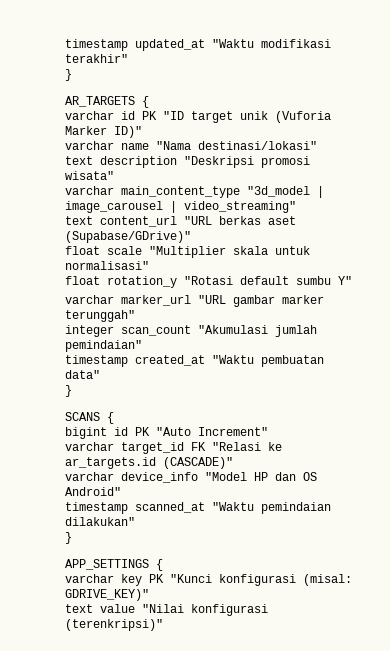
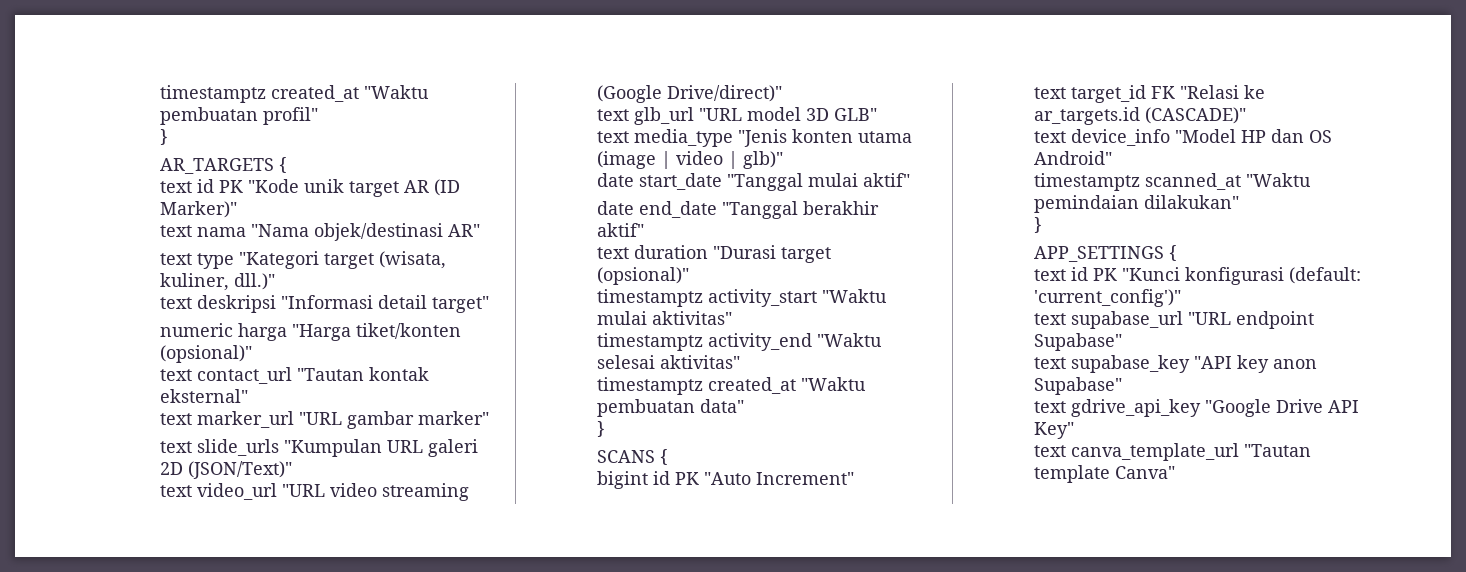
[65,39,332,51] [65,54,129,63] timestamp updated_at "Waktu modifikasi terakhir" -> [159,85,429,103] [159,107,318,125] timestamptz created_at "Waktu pembuatan profil"
[65,111,332,123] [65,126,143,138] [65,141,318,150] [65,156,311,168] [65,171,115,180] [65,186,325,198] [65,201,297,213] [65,216,297,227] [65,231,192,243] [65,246,311,258] [65,261,150,270] [65,276,353,288] [65,295,325,307] [65,310,136,322] [65,325,318,337] [65,340,143,352] [65,355,129,367] varchar id PK "ID target unik (Vuforia Marker ID)" // varchar name "Nama destinasi/lokasi" // text description "Deskripsi promosi wisata" // varchar main_content_type "3d_model | image_carousel | video_streaming" // text content_url "URL berkas aset (Supabase/GDrive)" // float scale "Multiplier skala untuk normalisasi" // float rotation_y "Rotasi default sumbu Y" // varchar marker_url "URL gambar marker terunggah" // integer scan_count "Akumulasi jumlah pemindaian" // timestamp -> [159,179,460,197] [159,201,237,218] [159,223,480,241] [159,251,446,269] [159,273,275,291] [159,295,489,313] [159,323,461,341] [159,345,252,363] [159,367,429,384] [159,389,248,403] [159,411,489,429] [159,439,478,457] [159,461,292,479] [159,483,469,501] [596,85,782,103] [596,107,877,125] [596,129,912,147] [596,151,783,169] [596,173,910,191] [596,201,879,219] [596,223,644,237] [596,245,831,263] [596,267,689,285] [596,289,887,307] [596,311,732,325] [596,333,882,351] [596,355,740,369] [596,377,703,395] text id PK "Kode unik target AR (ID Marker)" // text nama "Nama objek/destinasi AR" // text type "Kategori target (wisata, kuliner, dll.)" // text deskripsi "Informasi detail target" // numeric harga "Harga tiket/konten (opsional)" // text contact_url "Tautan kontak eksternal" // text marker_url "URL gambar marker" // text slide_urls "Kumpulan URL galeri 2D (JSON/Text)" // text video_url "URL video streaming (Google Drive/direct)" // text glb_url "URL model 3D GLB" // text media_type "Jenis konten utama (image | video | glb)" // date start_date "Tanggal mulai aktif" // date end_date "Tanggal berakhir aktif" // text duration "Durasi target (opsional)" // timestamptz activity_start "Waktu mulai aktivitas" // timestamptz activity_end "Waktu selesai aktivitas" // timestamptz
[65,442,115,451] varchar -> [1033,87,1066,99] text
[65,472,115,481] varchar -> [1033,131,1066,143] text
[65,502,129,514] timestamp -> [1033,173,1140,191] timestamptz
[65,574,143,586] varchar key -> [1033,267,1088,281] text id
[303,574,353,586] [65,589,150,601] [65,604,269,616] [65,619,164,631] (misal: GDRIVE_KEY)" // text value "Nilai konfigurasi (terenkripsi)" -> [1288,267,1361,284] [1033,289,1181,307] [1033,311,1314,329] [1033,333,1122,351] [1033,355,1317,373] [1033,377,1122,395] [1033,399,1359,417] [1033,422,1074,439] [1033,443,1311,461] [1033,465,1175,483] (default: 'current_config')" // text supabase_url "URL endpoint Supabase" // text supabase_key "API key anon Supabase" // text gdrive_api_key "Google Drive API Key" // text canva_template_url "Tautan template Canva"

